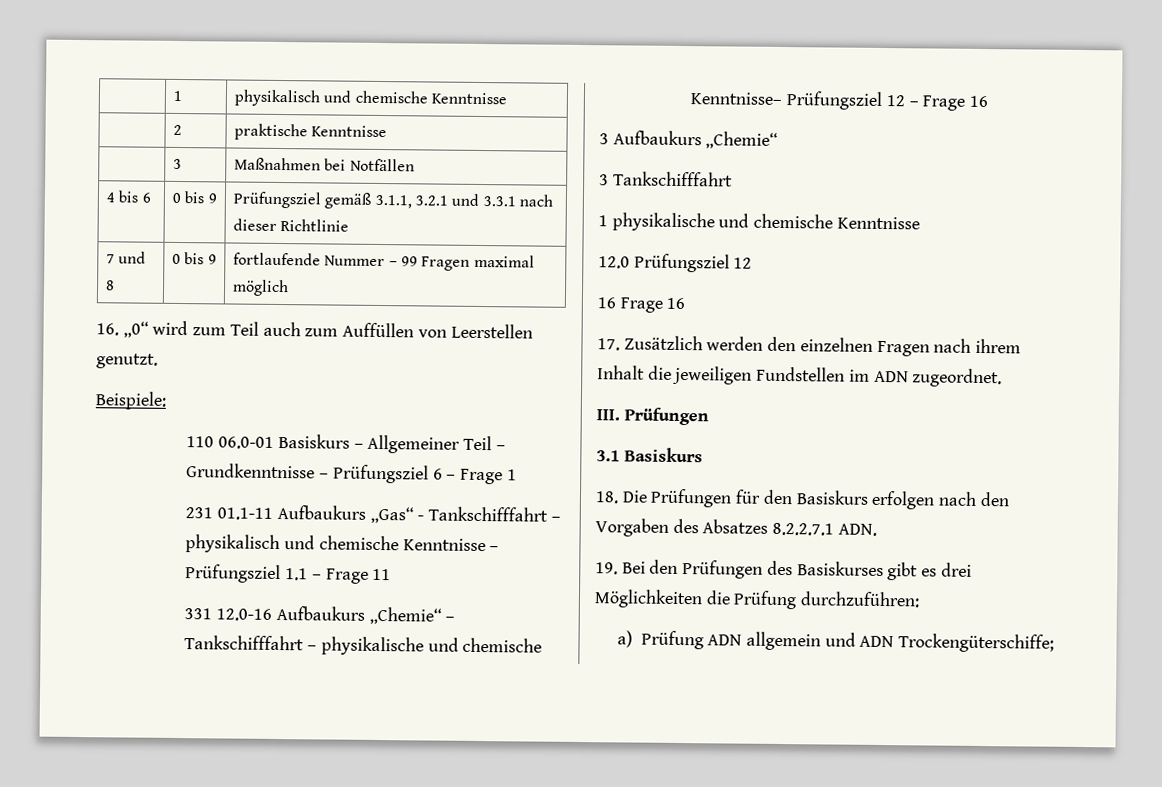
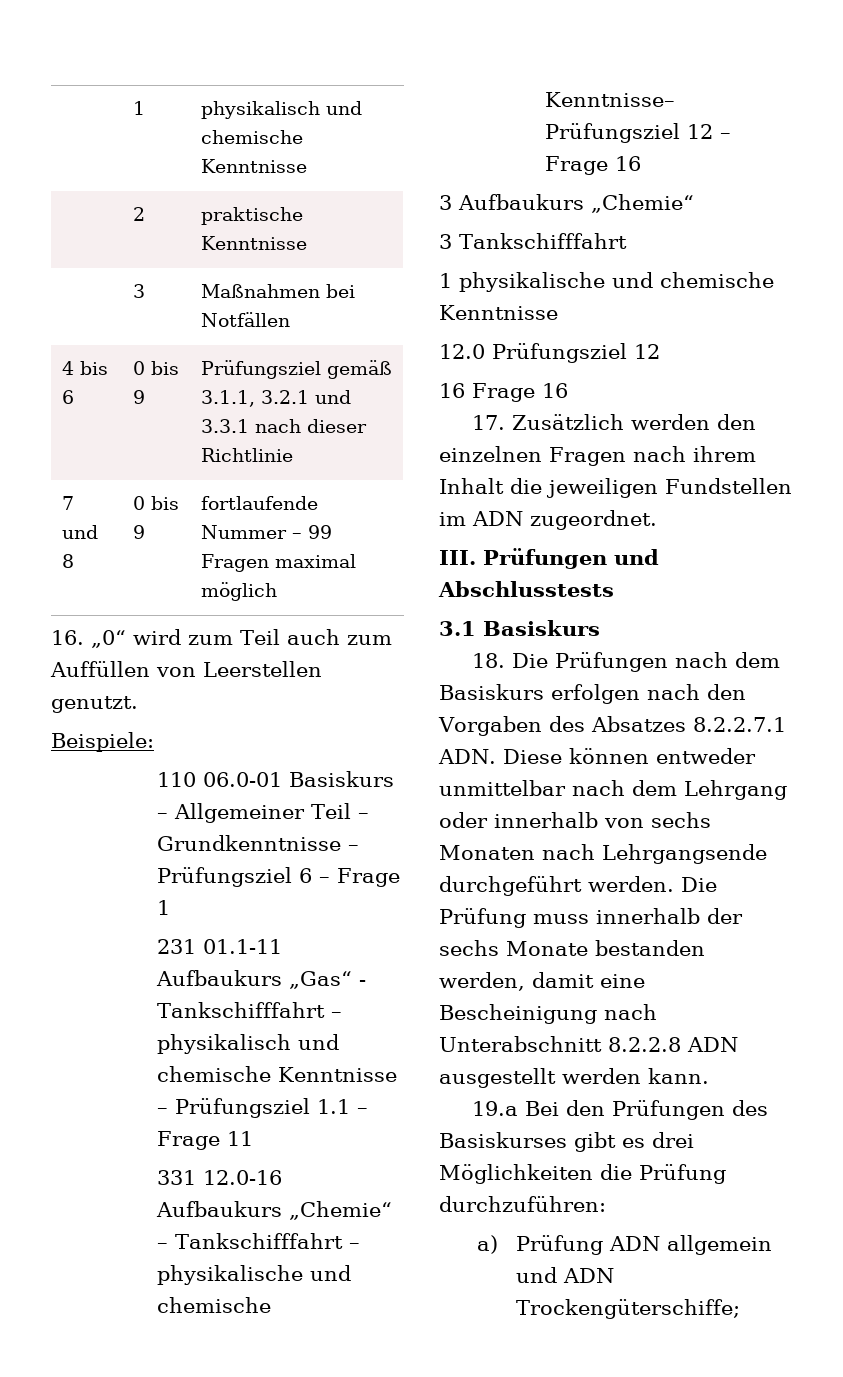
(709, 416) none -> [614,549,659,565] [438,581,614,597] und Abschlusstests
[735,489,793,505] für den -> [675,652,781,668] nach dem
[595,562,618,575] // 19. -> [502,748,756,764] [439,780,787,800] [439,812,711,828] [439,844,767,864] [439,876,717,896] [439,908,743,928] [439,940,705,956] [439,972,645,991] [439,1004,657,1024] [439,1036,738,1052] [439,1068,709,1088] [472,1101,519,1116] Diese können entweder unmittelbar nach dem Lehrgang oder innerhalb von sechs Monaten nach Lehrgangsende durchgeführt werden. Die Prüfung muss innerhalb der sechs Monate bestanden werden, damit eine Bescheinigung nach Unterabschnitt 8.2.2.8 ADN ausgestellt werden kann. // 19.a

